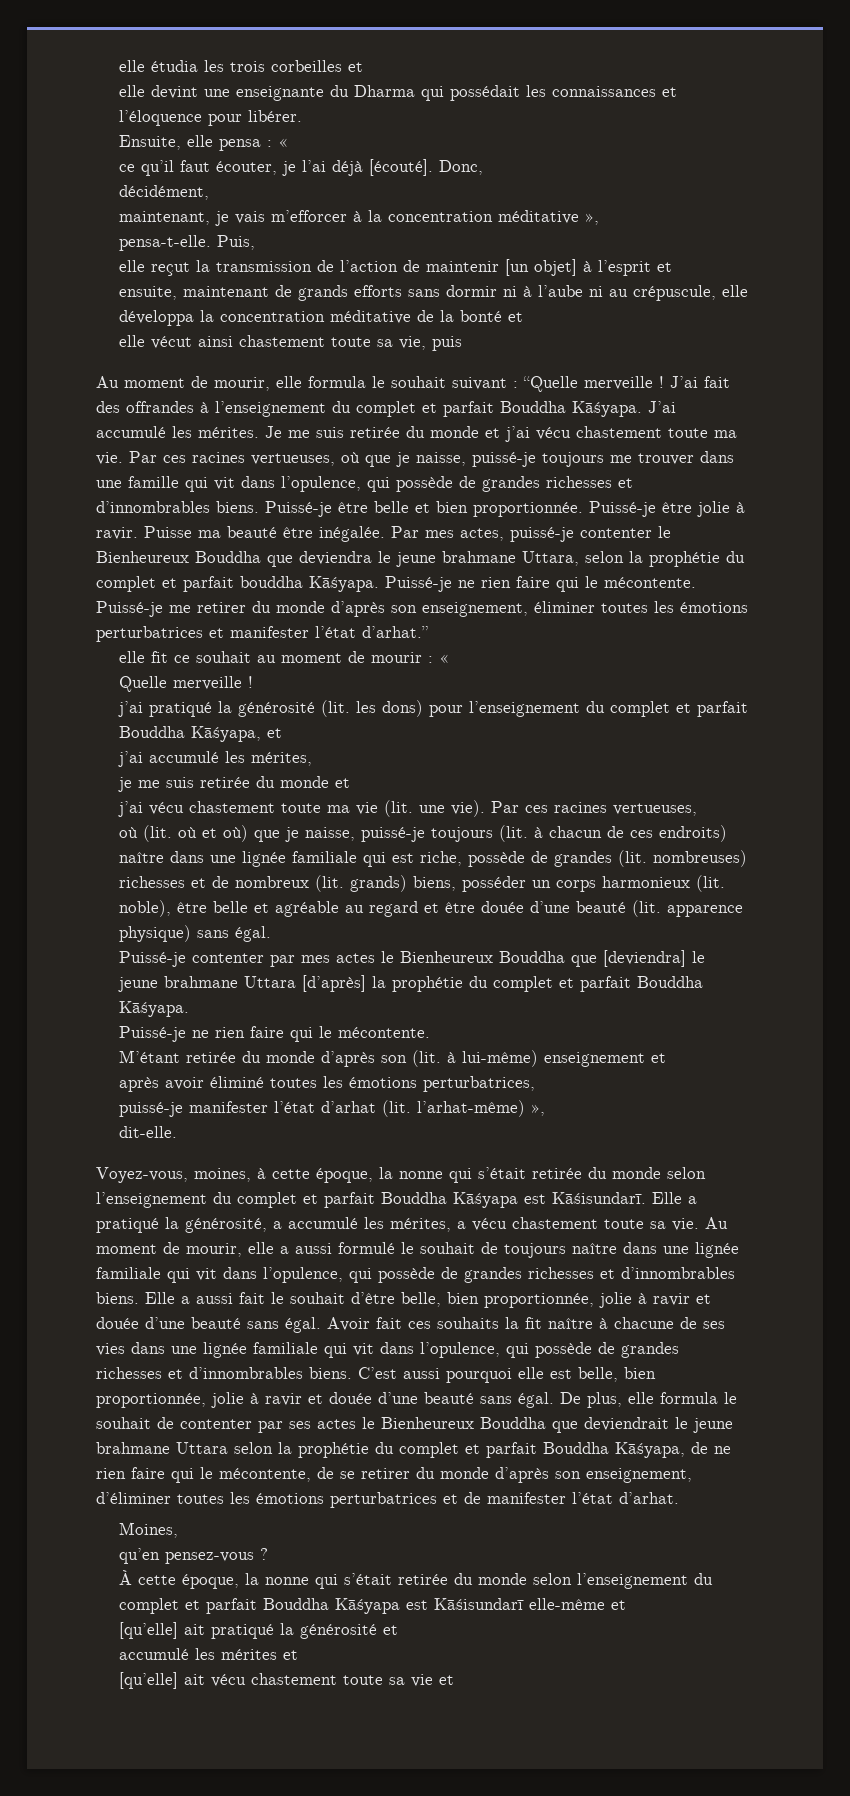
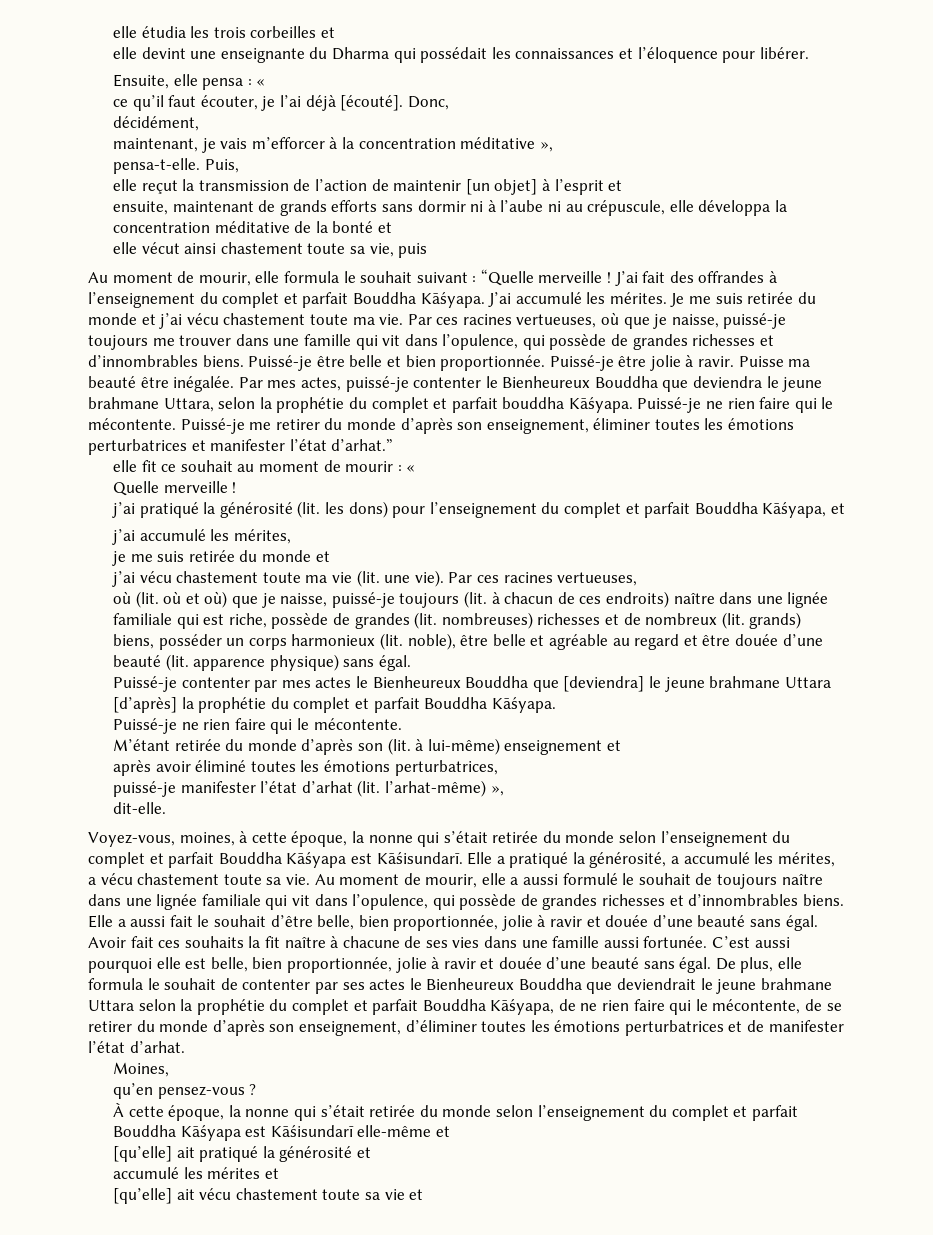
[203,1342,679,1358] [96,1367,352,1379] lignée familiale qui vit dans l’opulence, qui possède de grandes richesses et d’innombrables biens. -> [552,936,708,948] famille aussi fortunée.

